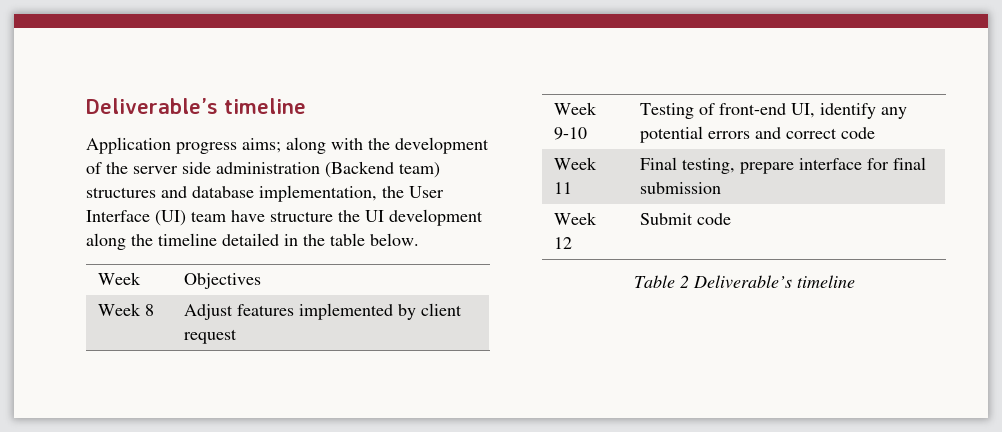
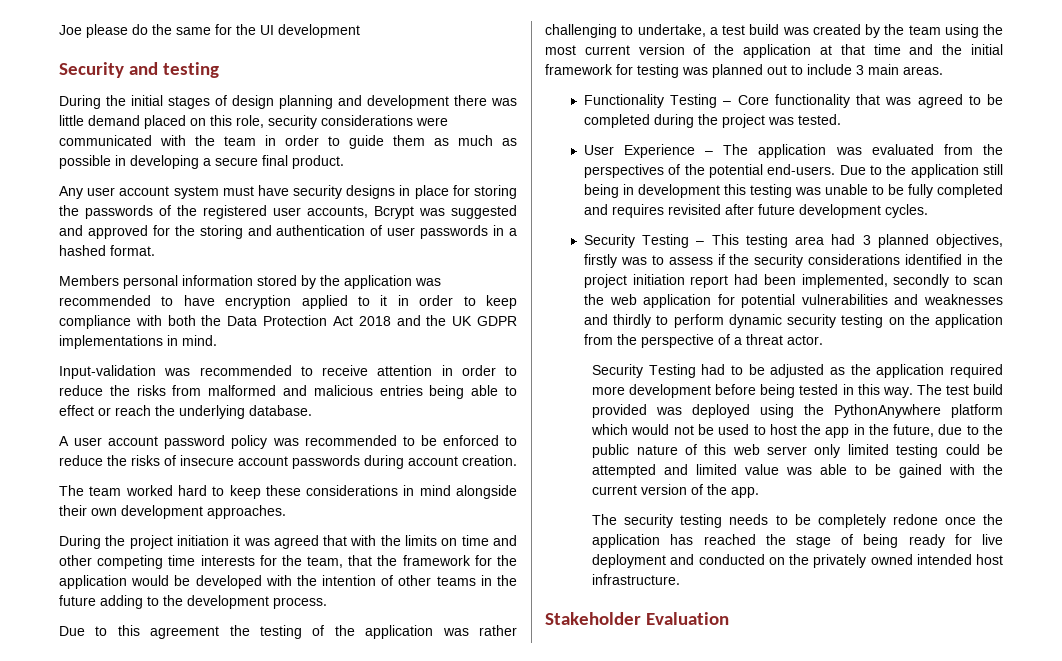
[86,98,306,114] [86,137,489,154] [86,161,440,178] [86,185,444,202] [86,209,483,226] [86,233,419,250] [97,272,141,285] [183,273,261,289] [97,303,154,316] [183,303,462,320] [183,329,237,344] [553,102,597,115] [553,127,587,140] [639,103,907,119] [639,126,875,143] [553,157,597,170] [553,182,572,194] [639,157,926,174] [639,182,721,194] [553,212,597,225] [553,237,572,249] [639,213,731,225] [633,275,855,288] Deliverable’s timeline // Application progress aims; along with the development of the server side administration (Backend team) structures and database implementation, the User Interface (UI) team have structure the UI development along the timeline detailed in the table below. // Week | Objectives // Week 8 | Adjust features implemented by client request // Week 9-10 | Testing of front-end UI, identify any potential errors and correct code // Week 11 | Final testing, prepare interface for final submission // Week 12 | Submit code // Table 2 Deliverable’s timeline -> [59,24,360,38] [59,62,219,78] [59,95,517,109] [59,115,448,129] [59,135,517,149] [59,155,344,169] [59,185,517,199] [59,205,517,219] [59,225,518,239] [59,245,155,256] [59,275,441,289] [59,295,517,309] [59,315,517,329] [59,335,217,349] [59,365,517,379] [59,385,517,399] [59,405,312,419] [59,435,518,449] [59,455,517,469] [59,485,517,499] [59,505,286,519] [59,535,518,549] [59,555,517,569] [59,575,517,589] [59,595,327,609] [59,625,517,639] [545,24,1003,38] [545,44,1003,58] [545,64,943,78] [583,94,1003,108] [583,114,841,128] [583,144,1003,158] [583,164,1003,178] [583,184,1003,198] [583,204,928,218] [583,234,1003,248] [583,254,1003,268] [583,274,1003,288] [583,294,1003,308] [583,314,1003,328] [583,334,823,348] [592,364,1003,378] [592,384,1004,398] [592,404,1003,418] [591,424,1003,438] [592,444,1004,458] [592,464,1003,478] [592,484,760,498] [592,514,1003,528] [592,534,1003,548] [592,554,1003,568] [592,574,681,585] [545,612,729,625] Joe please do the same for the UI development // Security and testing // During the initial stages of design planning and development there was little demand placed on this role, security considerations were communicated with the team in order to guide them as much as possible in developing a secure final product. // Any user account system must have security designs in place for storing the passwords of the registered user accounts, Bcrypt was suggested and approved for the storing and authentication of user passwords in a hashed format. // Members personal information stored by the application was recommended to have encryption applied to it in order to keep compliance with both the Data Protection Act 2018 and the UK GDPR implementations in mind. // Input-validation was recommended to receive attention in order to reduce the risks from malformed and malicious entries being able to effect or reach the underlying database. // A user account password policy was recommended to be enforced to reduce the risks of insecure account passwords during account creation. // The team worked hard to keep these considerations in mind alongside their own development approaches. // During the project initiation it was agreed that with the limits on time and other competing time interests for the team, that the framework for the application would be developed with the intention of other teams in the future adding to the development process. // Due to this agreement the testing of the application was rather challenging to undertake, a test build was created by the team using the most current version of the application at that time and the initial framework for testing was planned out to include 3 main areas. // Functionality Testing – Core functionality that was agreed to be completed during the project was tested. // User Experience – The application was evaluated from the perspectives of the potential end-users. Due to the application still being in development this testing was unable to be fully completed and requires revisited after future development cycles. // Security Testing – This testing area had 3 planned objectives, firstly was to assess if the security considerations identified in the project initiation report had been implemented, secondly to scan the web application for potential vulnerabilities and weaknesses and thirdly to perform dynamic security testing on the application from the perspective of a threat actor. // Security Testing had to be adjusted as the application required more development before being tested in this way. The test build provided was deployed using the PythonAnywhere platform which would not be used to host the app in the future, due to the public nature of this web server only limited testing could be attempted and limited value was able to be gained with the current version of the app. // The security testing needs to be completely redone once the application has reached the stage of being ready for live deployment and conducted on the privately owned intended host infrastructure. // Stakeholder Evaluation

